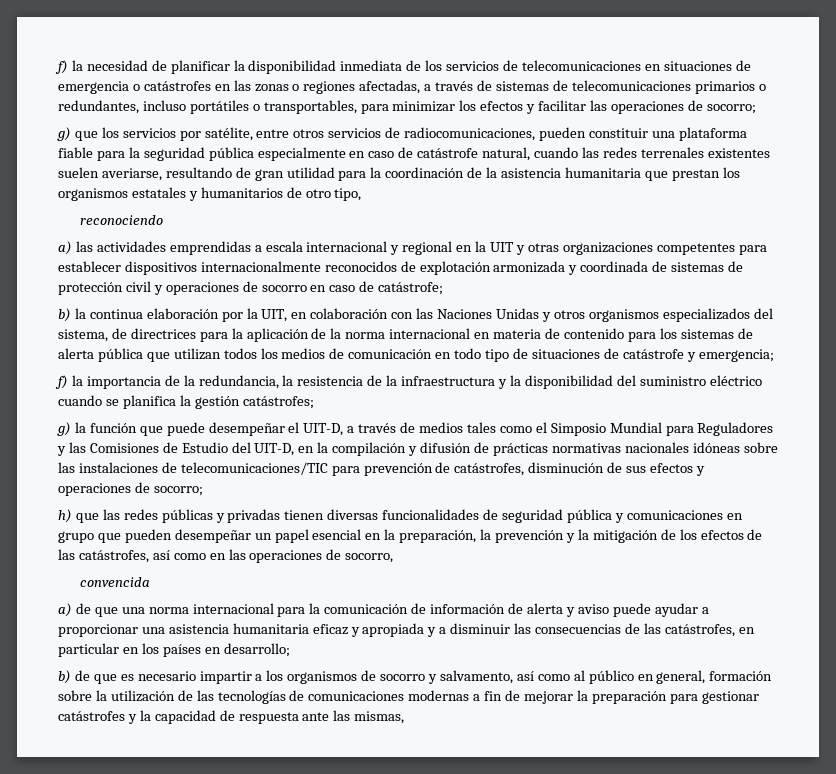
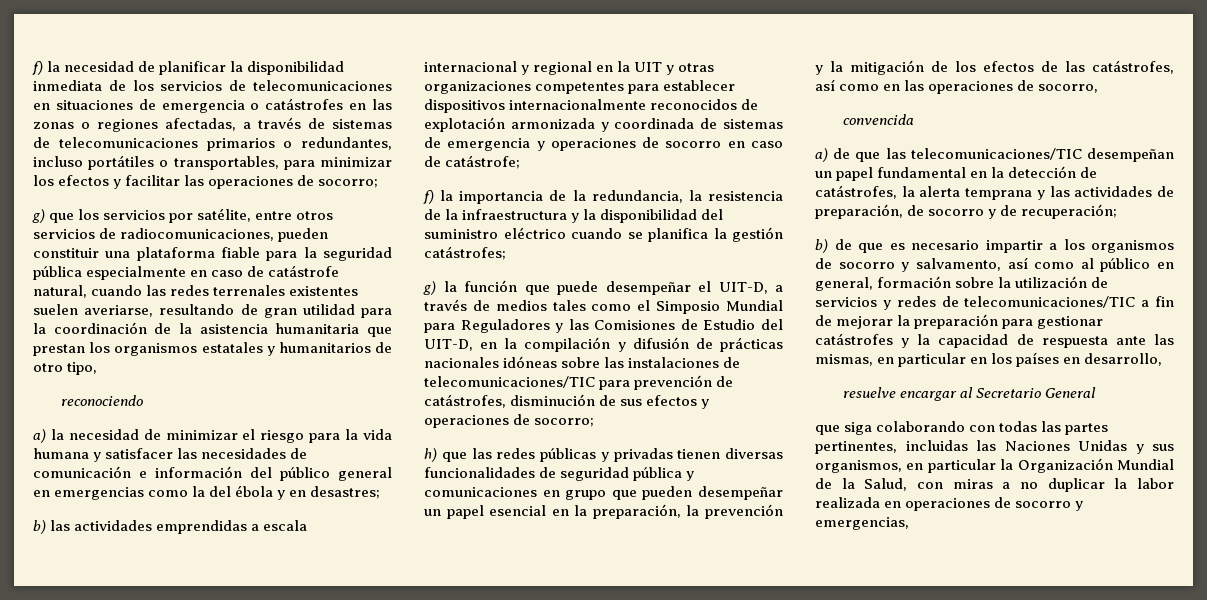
(72, 248) none -> [50,429,393,443] [33,448,308,462] [33,466,392,481] [33,485,381,500] [33,520,46,534] la necesidad de minimizar el riesgo para la vida humana y satisfacer las necesidades de comunicación e información del público general en emergencias como la del ébola y en desastres; // b)
[58,281,151,295] protección civil -> [447,138,531,151] emergencia
[58,308,773,322] [58,328,753,342] [58,348,774,362] // b) la continua elaboración por la UIT, en colaboración con las Naciones Unidas y otros organismos especializados del sistema, de directrices para la aplicación de la norma internacional en materia de contenido para los sistemas de alerta pública que utilizan todos los medios de comunicación en todo tipo de situaciones de catástrofe y emergencia; -> (521, 162) none
[551,443,621,453] normativas -> (783, 344) none
[121,603,709,617] [58,623,755,637] [58,643,290,657] una norma internacional para la comunicación de información de alerta y aviso puede ayudar a proporcionar una asistencia humanitaria eficaz y apropiada y a disminuir las consecuencias de las catástrofes, en particular en los países en desarrollo; -> [885,148,1174,162] [815,166,1098,181] [815,185,1174,200] [815,204,1118,219] las telecomunicaciones/TIC desempeñan un papel fundamental en la detección de catástrofes, la alerta temprana y las actividades de preparación, de socorro y de recuperación;
[196,690,470,704] las tecnologías de comunicaciones modernas -> [815,296,1136,310] servicios y redes de telecomunicaciones/TIC
(405, 717) none -> [877,352,1163,367] [842,387,1097,401] [815,421,1109,435] [815,440,1174,454] [815,458,1174,473] [815,478,1174,492] [815,497,1084,511] [815,517,909,530] en particular en los países en desarrollo, // resuelve encargar al Secretario General // que siga colaborando con todas las partes pertinentes, incluidas las Naciones Unidas y sus organismos, en particular la Organización Mundial de la Salud, con miras a no duplicar la labor realizada en operaciones de socorro y emergencias,

